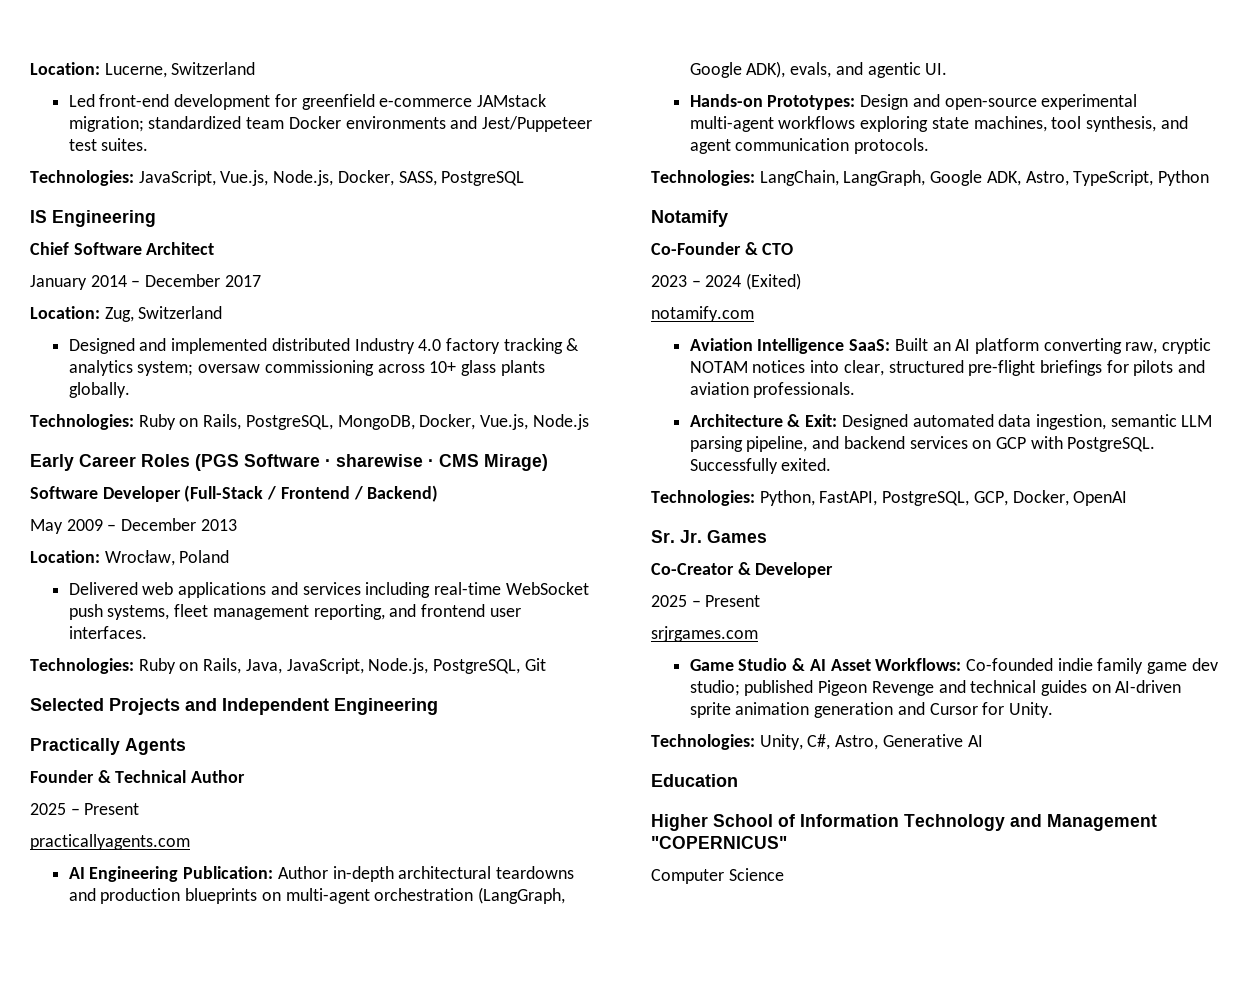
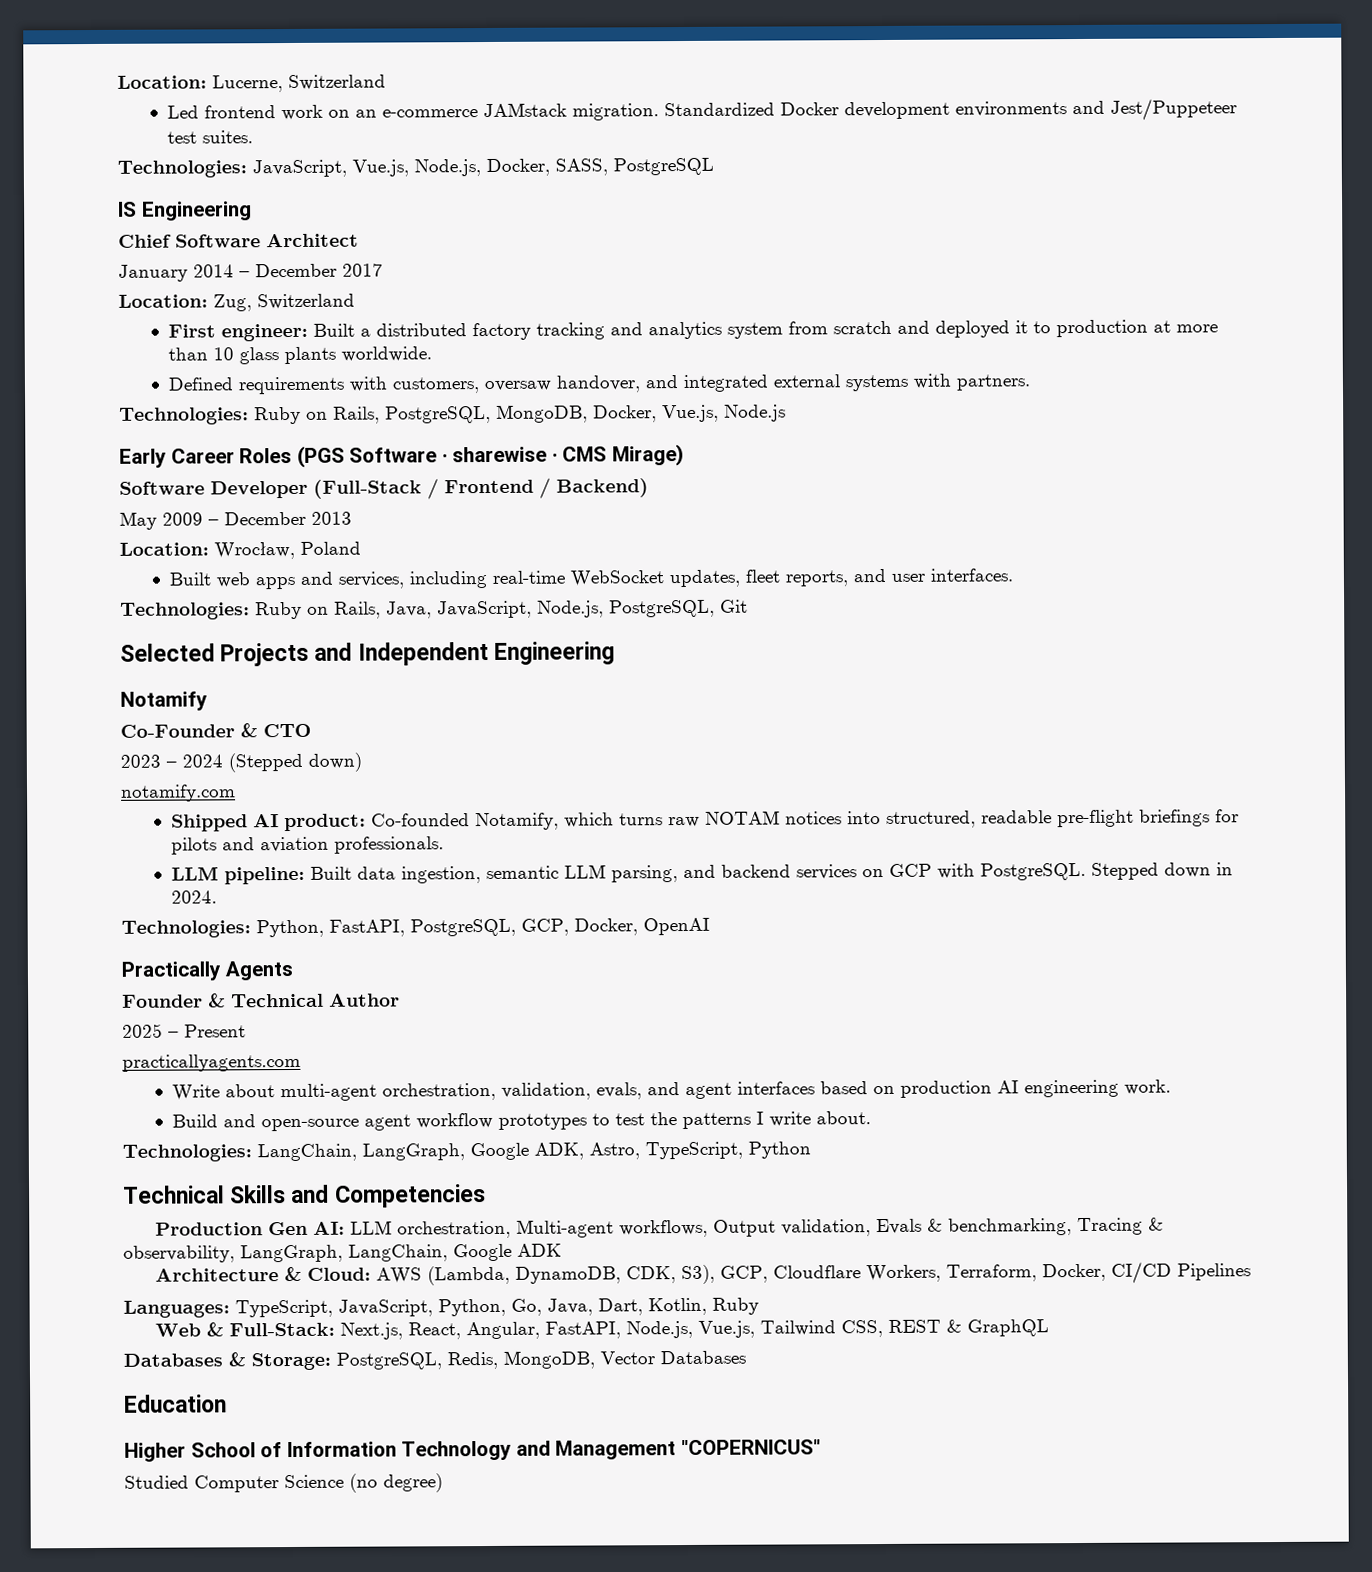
[99,94,547,110] [68,116,341,132] front-end development for greenfield e-commerce JAMstack migration; standardized team Docker -> [203,101,950,121] frontend work on an e-commerce JAMstack migration. Standardized Docker development
[68,338,580,354] [68,360,545,376] [68,382,130,398] Designed and implemented distributed Industry 4.0 factory tracking & analytics system; oversaw commissioning across 10+ glass plants globally. -> [167,319,1218,342] [167,346,432,365] [167,373,1031,395] First engineer: Built a distributed factory tracking and analytics system from scratch and deployed it to production at more than 10 glass plants worldwide. // Defined requirements with customers, oversaw handover, and integrated external systems with partners.
[68,582,589,598] [68,604,486,620] Delivered web applications and services including real-time WebSocket push systems, fleet management reporting, and frontend -> [168,568,886,590] Built web apps and services, including real-time WebSocket updates, fleet reports, and
(438, 706) none -> [120,691,208,711] [120,723,311,738] [120,752,362,773] [120,784,236,802] [170,809,1239,832] [170,836,444,855] [170,862,1233,885] [170,890,217,904] [121,917,710,938] // Notamify // Co-Founder & CTO // 2023 – 2024 (Stepped down) // notamify.com // Shipped AI product: Co-founded Notamify, which turns raw NOTAM notices into structured, readable pre-flight briefings for pilots and aviation professionals. // LLM pipeline: Built data ingestion, semantic LLM parsing, and backend services on GCP with PostgreSQL. Stepped down in 2024. // Technologies: Python, FastAPI, PostgreSQL, GCP, Docker, OpenAI
[68,866,575,882] [68,887,566,904] [689,61,948,78] [689,94,1138,110] [689,116,1188,132] [689,138,930,154] AI Engineering Publication: Author in-depth architectural teardowns and production blueprints on multi-agent orchestration (LangGraph, Google ADK), evals, and agentic UI. // Hands-on Prototypes: Design and open-source experimental multi-agent workflows exploring state machines, tool synthesis, and agent communication protocols. -> [171,1079,1171,1102] [171,1111,871,1132] Write about multi-agent orchestration, validation, evals, and agent interfaces based on production AI engineering work. // Build and open-source agent workflow prototypes to test the patterns I write about.
[651,210,728,227] [651,242,794,255] [651,273,802,290] [651,306,754,322] [689,338,1212,354] [689,360,1206,376] [689,382,856,398] [689,414,1213,430] [689,436,1156,452] [689,458,832,474] [651,490,1128,506] [651,530,767,543] [651,562,834,578] [651,595,761,607] [651,626,758,642] [689,658,1218,674] [689,680,1182,696] [689,702,1054,718] [651,734,983,750] Notamify // Co-Founder & CTO // 2023 – 2024 (Exited) // notamify.com // Aviation Intelligence SaaS: Built an AI platform converting raw, cryptic NOTAM notices into clear, structured pre-flight briefings for pilots and aviation professionals. // Architecture & Exit: Designed automated data ingestion, semantic LLM parsing pipeline, and backend services on GCP with PostgreSQL. Successfully exited. // Technologies: Python, FastAPI, PostgreSQL, GCP, Docker, OpenAI // Sr. Jr. Games // Co-Creator & Developer // 2025 – Present // srjrgames.com // Game Studio & AI Asset Workflows: Co-founded indie family game dev studio; published Pigeon Revenge and technical guides on AI-driven sprite animation generation and Cursor for Unity. // Technologies: Unity, C#, Astro, Generative AI -> [123,1184,486,1208] [155,1217,1165,1239] [123,1243,562,1263] [155,1261,1252,1286] [123,1297,759,1318] [155,1319,1050,1340] [123,1350,746,1371] Technical Skills and Competencies // Production Gen AI: LLM orchestration, Multi-agent workflows, Output validation, Evals & benchmarking, Tracing & observability, LangGraph, LangChain, Google ADK // Architecture & Cloud: AWS (Lambda, DynamoDB, CDK, S3), GCP, Cloudflare Workers, Terraform, Docker, CI/CD Pipelines // Languages: TypeScript, JavaScript, Python, Go, Java, Dart, Kotlin, Ruby // Web & Full-Stack: Next.js, React, Angular, FastAPI, Node.js, Vue.js, Tailwind CSS, REST & GraphQL // Databases & Storage: PostgreSQL, Redis, MongoDB, Vector Databases
(787, 842) none -> [124,1475,189,1489] Studied
(784, 874) none -> [349,1473,443,1493] (no degree)

